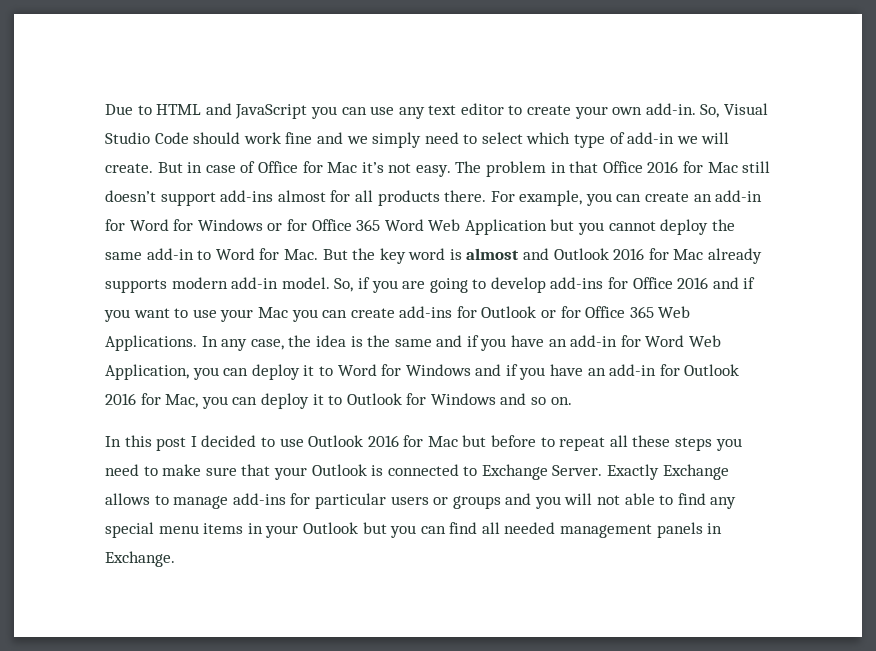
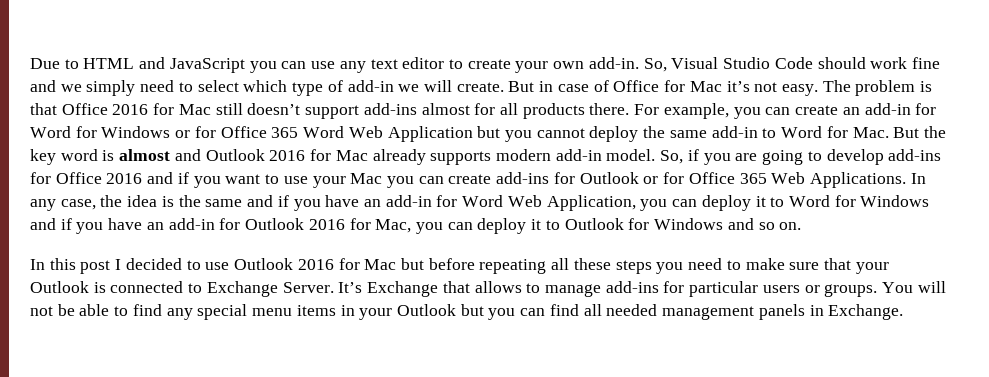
[550,162,566,173] in -> [920,81,933,92] is
[540,437,606,451] to repeat -> [479,259,547,274] repeating
[607,464,729,480] Exactly Exchange -> [338,281,470,297] It’s Exchange that
[452,493,561,509] groups and you -> [824,282,914,297] groups. You
(621, 500) none -> [57,304,75,316] be

